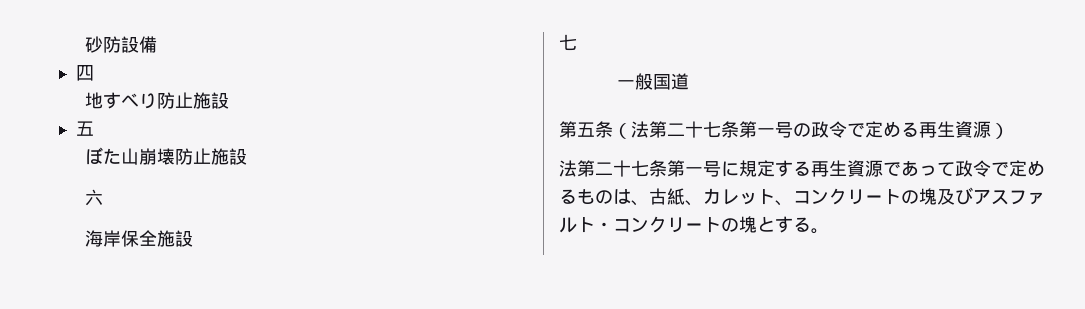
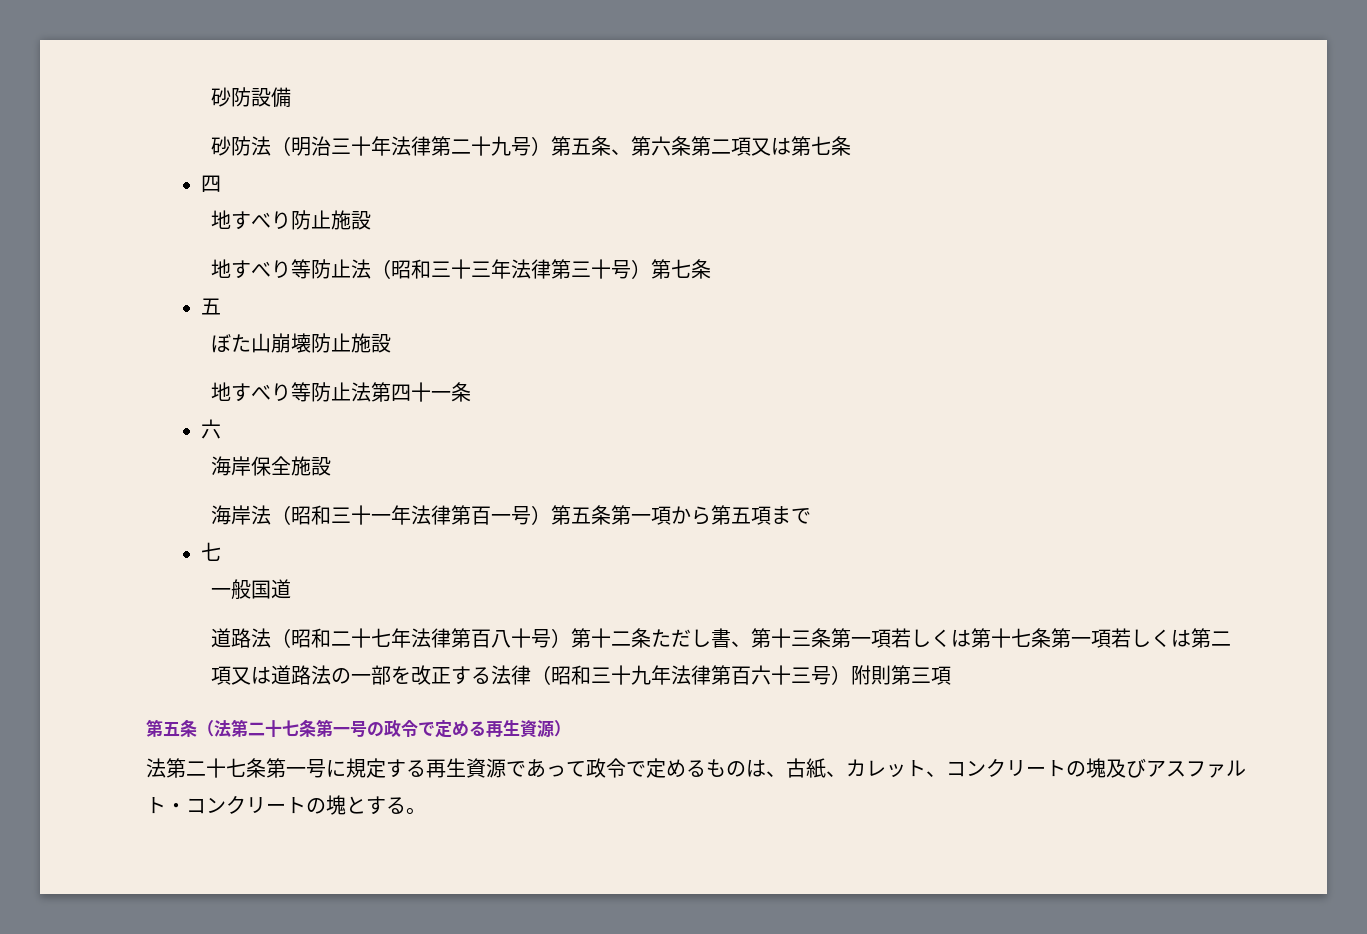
(157, 44) none -> [211,136,852,156] // 砂防法（明治三十年法律第二十九号）第五条、第六条第二項又は第七条
(229, 100) none -> [211,259,712,279] // 地すべり等防止法（昭和三十三年法律第三十号）第七条
[84,189,103,206] [84,230,193,247] [559,34,577,51] [616,73,689,90] 六 // 海岸保全施設 // 七 // 一般国道 -> [211,382,472,402] [200,419,221,439] [211,456,332,476] [211,505,812,525] [200,542,221,561] [211,579,292,599] [211,628,1232,648] [211,665,952,685] 地すべり等防止法第四十一条 // 六 // 海岸保全施設 // 海岸法（昭和三十一年法律第百一号）第五条第一項から第五項まで // 七 // 一般国道 // 道路法（昭和二十七年法律第百八十号）第十二条ただし書、第十三条第一項若しくは第十七条第一項若しくは第二項又は道路法の一部を改正する法律（昭和三十九年法律第百六十三号）附則第三項

